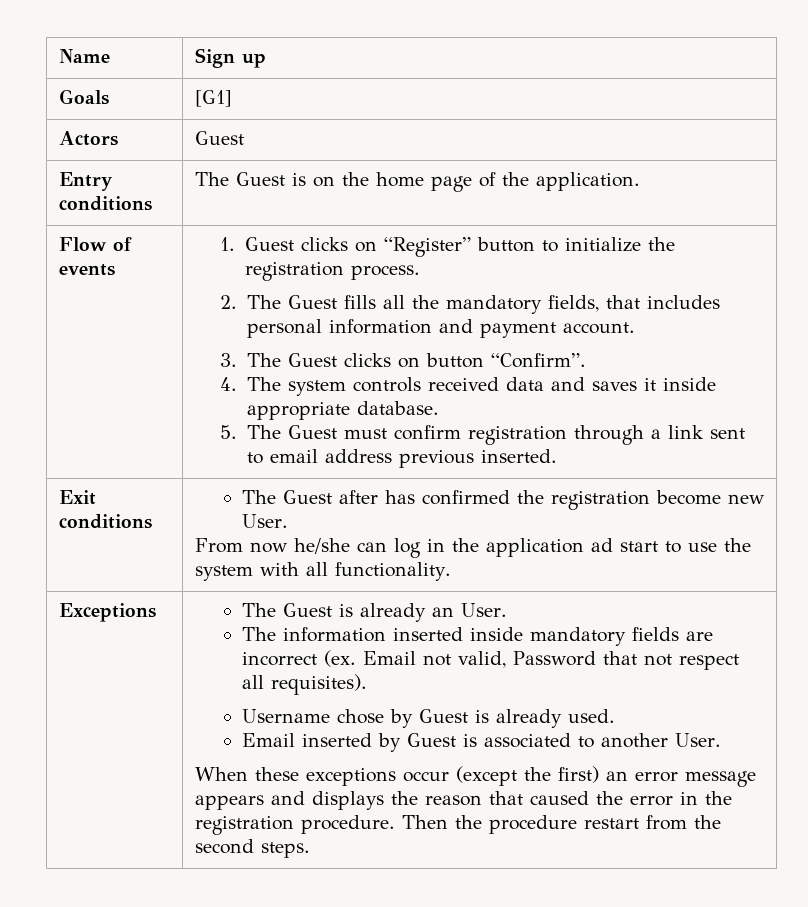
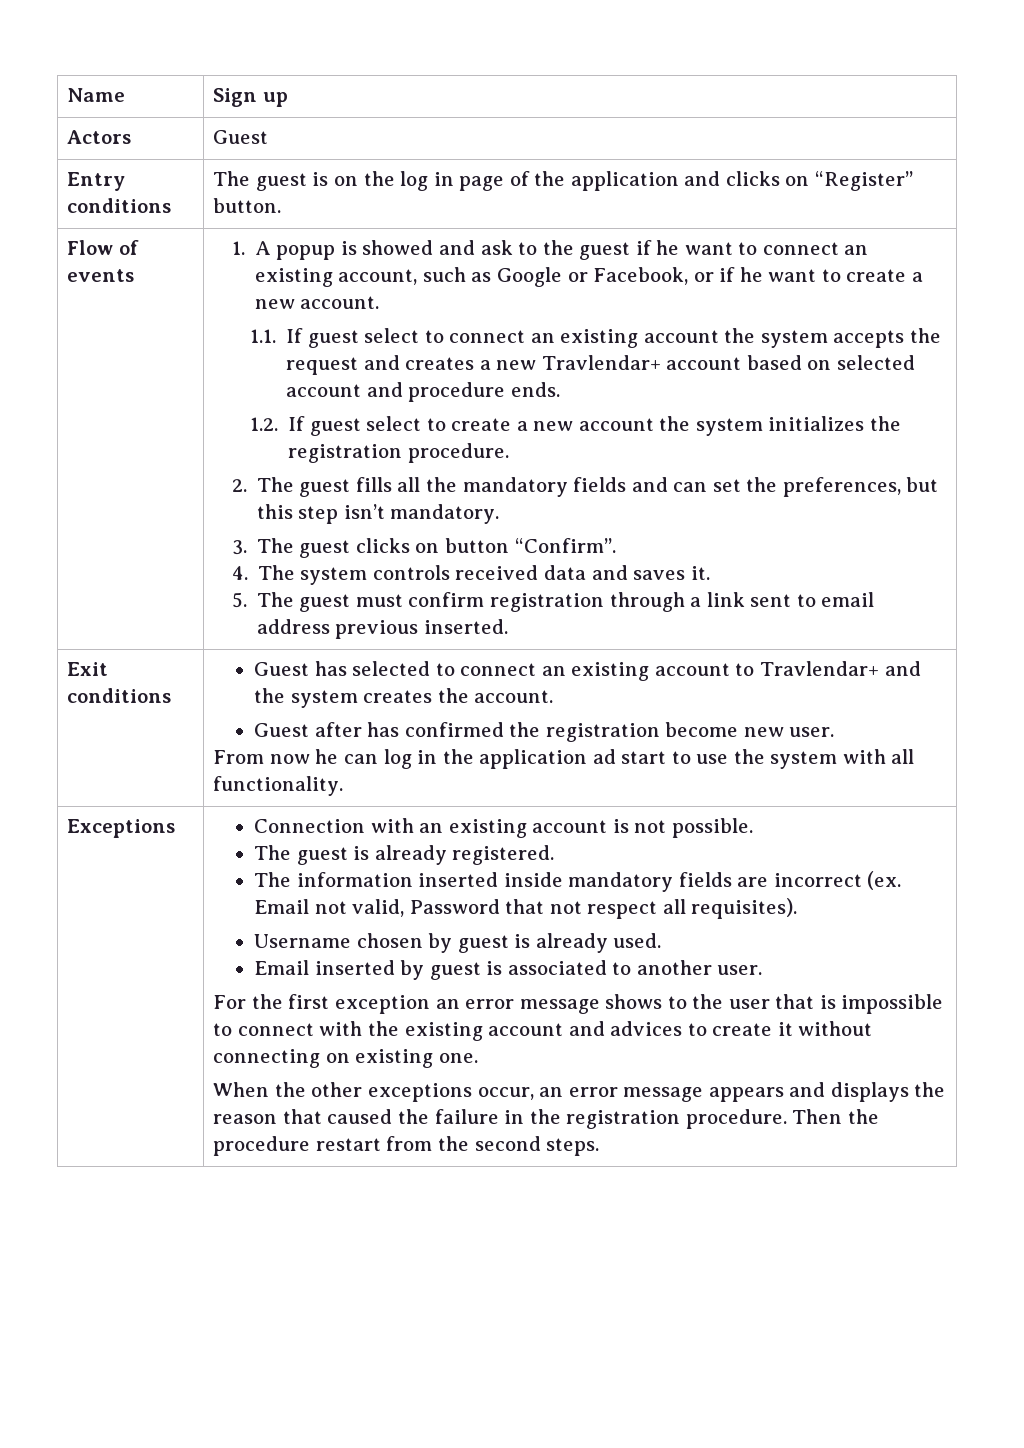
[59,89,110,105] [195,90,233,107] // Goals | [G1] -> (288, 99) none
[236,172,286,186] Guest -> [255,173,307,191] guest
[376,172,425,187] home -> [400,171,454,191] log in
[536,172,641,191] [59,237,133,251] [59,264,116,276] [220,237,676,257] [245,262,421,281] application. // Flow of events | 1. Guest clicks on “Register” button to initialize the registration process. -> [570,171,913,191] [213,198,282,213] [67,240,139,255] [67,269,135,282] [231,240,869,260] [254,267,923,287] [254,296,380,309] [249,328,941,348] [286,355,915,375] [286,382,560,402] [249,416,901,436] [288,443,509,463] application and clicks on “Register” button. // Flow of events | 1. A popup is showed and ask to the guest if he want to connect an existing account, such as Google or Facebook, or if he want to create a new account. // 1.1. If guest select to connect an existing account the system accepts the request and creates a new Travlendar+ account based on selected account and procedure ends. // 1.2. If guest select to create a new account the system initializes the registration procedure.
[288,295,338,309] Guest -> [299,479,351,497] guest
[548,295,721,312] [247,319,636,338] fields, that includes personal information and payment account. -> [573,477,939,497] [256,504,500,524] fields and can set the preferences, but this step isn’t mandatory.
[288,353,338,367] Guest -> [299,540,351,558] guest
[644,377,717,391] [247,401,440,420] it inside appropriate database. -> [690,566,710,580] it.
[288,425,338,439] Guest -> [299,594,351,612] guest
[241,490,276,504] The -> [254,661,921,681] [254,688,554,708] Guest has selected to connect an existing account to Travlendar+ and the system creates the account. //
[241,514,288,528] User. -> [789,727,835,737] user.
[294,538,351,554] he/she -> [315,749,339,764] he
[241,603,507,622] The Guest is already an User. -> [254,818,753,838] [254,845,555,865] Connection with an existing account is not possible. // The guest is already registered.
[336,709,468,728] chose by Guest -> [356,933,509,953] chosen by guest
[406,733,456,747] Guest -> [429,962,481,980] guest
[674,733,721,747] [195,766,600,786] User. // When these exceptions occur (except the first) -> [717,965,763,975] [213,994,944,1014] [213,1021,873,1041] [213,1049,478,1068] [213,1082,534,1102] user. // For the first exception an error message shows to the user that is impossible to connect with the existing account and advices to create it without connecting on existing one. // When the other exceptions occur,
[630,796,674,806] error -> [434,1109,499,1124] failure

